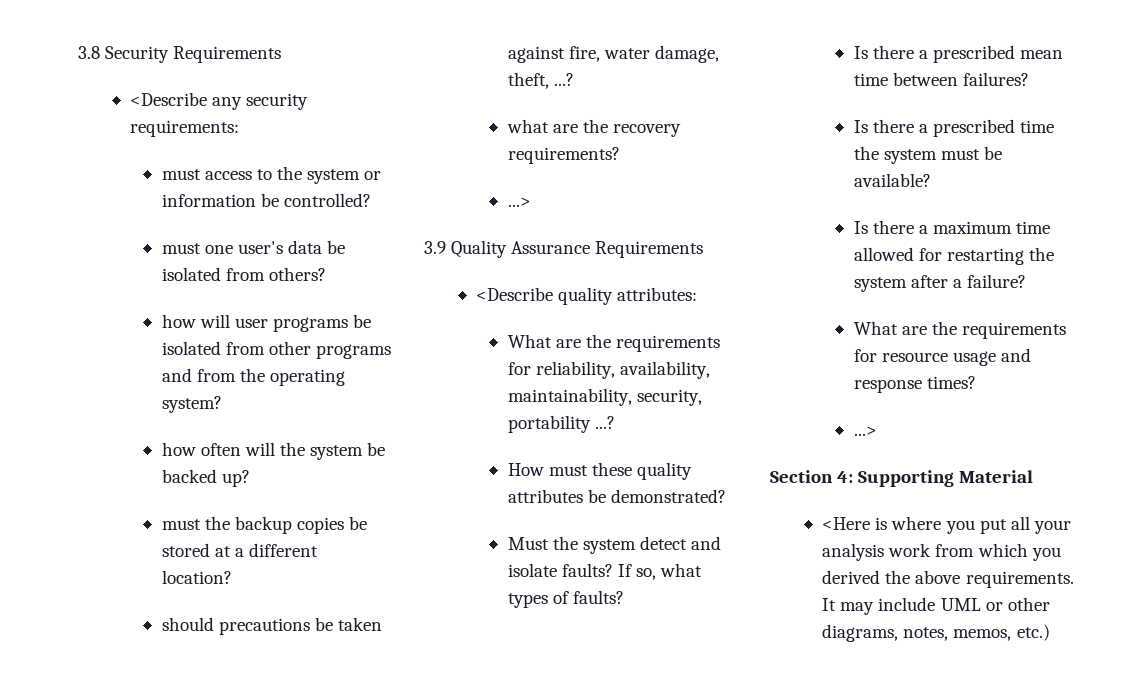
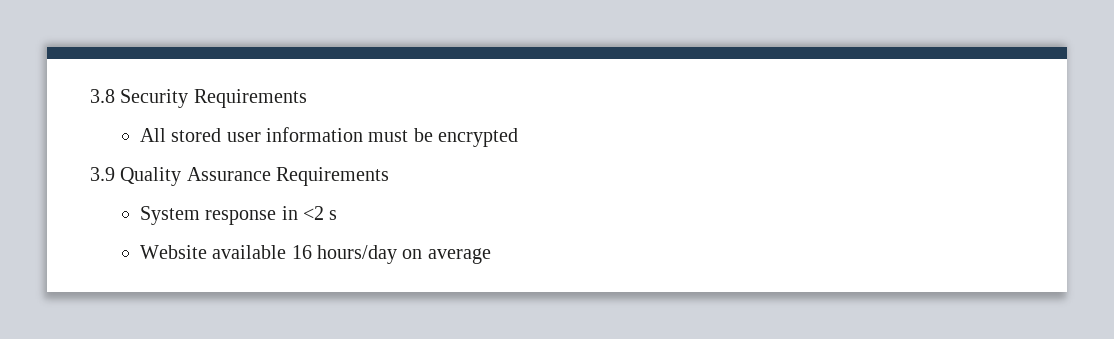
[130,92,309,110] [130,120,240,137] [161,166,382,184] [161,193,371,207] [161,240,346,254] [161,267,326,281] [161,314,372,332] [161,341,391,359] [161,368,345,386] [161,396,222,413] [161,442,386,460] [161,469,250,487] [161,516,368,534] [161,543,318,557] [161,570,232,584] [161,617,382,635] [507,45,719,63] [507,72,574,89] [506,119,681,137] [507,147,620,164] [507,197,531,207] [424,240,704,258] [476,287,698,305] [507,334,720,352] [507,361,710,379] [507,388,702,406] [507,415,615,433] [507,462,692,480] [507,489,726,503] [507,536,722,554] [507,563,703,580] [507,590,624,608] [853,45,1064,63] [853,72,1029,86] [853,119,1055,137] [853,146,1002,164] [853,173,931,187] [853,220,1051,234] [853,247,1054,265] [853,274,1026,292] [853,321,1066,339] [853,348,1031,366] [853,376,976,393] [853,426,877,436] [770,470,1034,487] [822,516,1072,534] [822,543,1061,561] [822,570,1074,588] [822,597,1050,615] [822,624,1050,642] <Describe any security requirements: // must access to the system or information be controlled? // must one user's data be isolated from others? // how will user programs be isolated from other programs and from the operating system? // how often will the system be backed up? // must the backup copies be stored at a different location? // should precautions be taken against fire, water damage, theft, ...? // what are the recovery requirements? // ...> // 3.9 Quality Assurance Requirements // <Describe quality attributes: // What are the requirements for reliability, availability, maintainability, security, portability ...? // How must these quality attributes be demonstrated? // Must the system detect and isolate faults? If so, what types of faults? // Is there a prescribed mean time between failures? // Is there a prescribed time the system must be available? // Is there a maximum time allowed for restarting the system after a failure? // What are the requirements for resource usage and response times? // ...> // Section 4: Supporting Material // <Here is where you put all your analysis work from which you derived the above requirements. It may include UML or other diagrams, notes, memos, etc.) -> [139,127,519,147] [90,167,390,186] [139,206,338,225] [139,245,491,264] All stored user information must be encrypted // 3.9 Quality Assurance Requirements // System response in <2 s // Website available 16 hours/day on average

